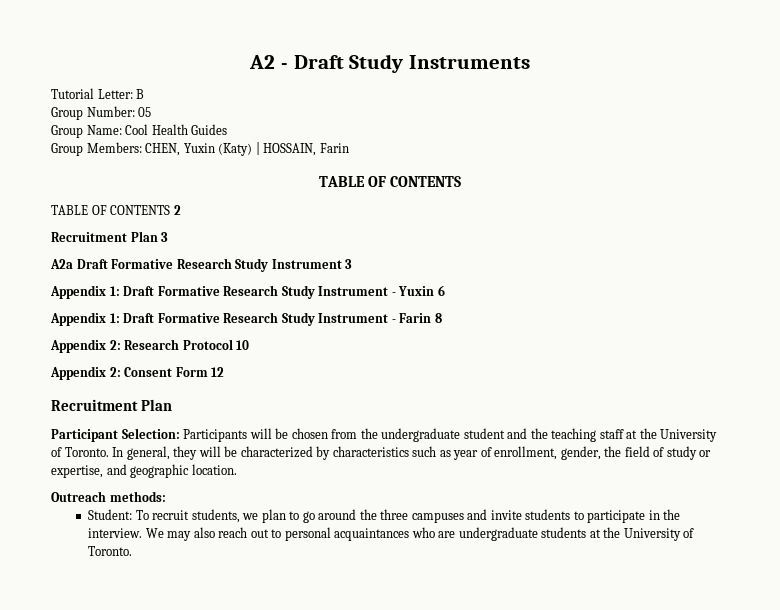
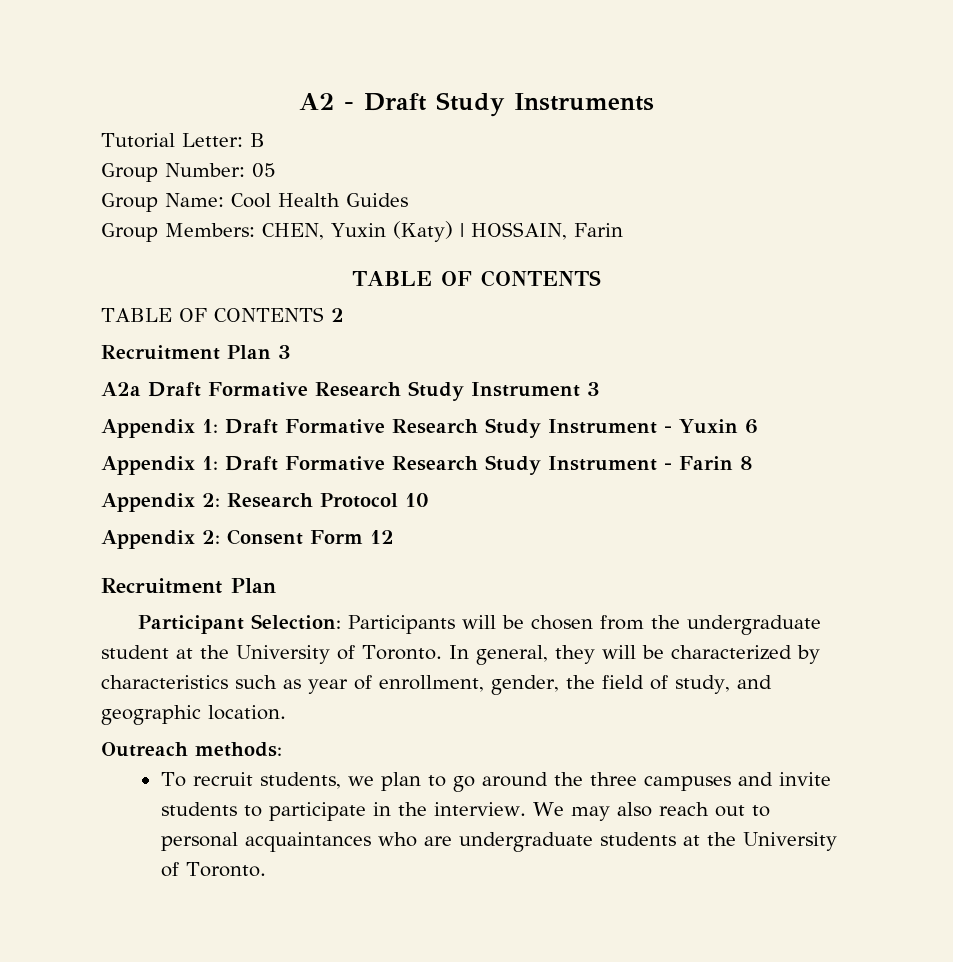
[507,428,624,442] and the teaching staff -> (169, 652) none
[666,446,712,460] [51,465,103,478] study or expertise, -> [674,675,730,694] study,
[88,509,133,520] Student: -> (282, 749) none

